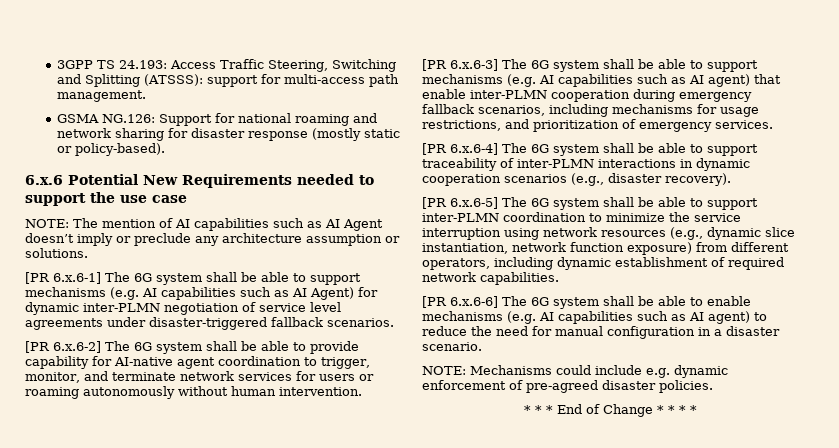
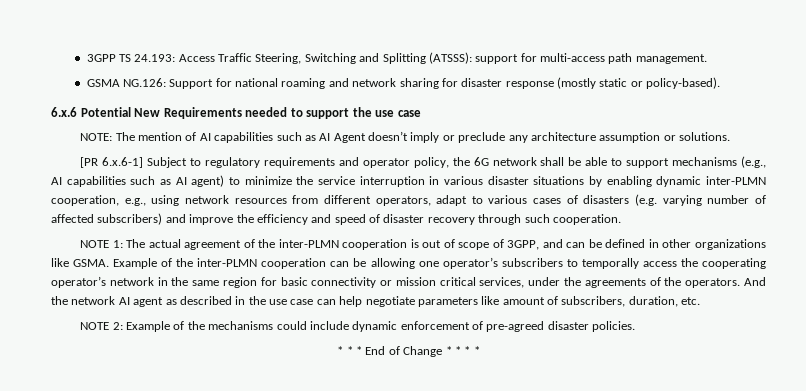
[105,272,361,285] [25,287,378,300] [25,302,341,315] [25,317,394,330] [25,341,359,354] [25,356,370,369] [25,371,374,383] [25,386,362,399] [422,59,758,72] [422,74,781,87] [422,89,752,102] [422,104,759,117] [422,119,773,132] [422,143,758,156] [422,158,750,171] [422,173,731,186] [422,197,758,210] [422,212,741,222] [422,227,795,240] [422,242,789,255] [422,257,784,270] [422,272,559,285] [422,296,751,309] [422,311,536,324] The 6G system shall be able to support mechanisms (e.g. AI capabilities such as AI Agent) for dynamic inter-PLMN negotiation of service level agreements under disaster-triggered fallback scenarios. // [PR 6.x.6-2] The 6G system shall be able to provide capability for AI-native agent coordination to trigger, monitor, and terminate network services for users or roaming autonomously without human intervention. // [PR 6.x.6-3] The 6G system shall be able to support mechanisms (e.g. AI capabilities such as AI agent) that enable inter-PLMN cooperation during emergency fallback scenarios, including mechanisms for usage restrictions, and prioritization of emergency services. // [PR 6.x.6-4] The 6G system shall be able to support traceability of inter-PLMN interactions in dynamic cooperation scenarios (e.g., disaster recovery). // [PR 6.x.6-5] The 6G system shall be able to support inter-PLMN coordination to minimize the service interruption using network resources (e.g., dynamic slice instantiation, network function exposure) from different operators, including dynamic establishment of required network capabilities. // [PR 6.x.6-6] The 6G system shall be able to enable mechanisms (e.g. -> [147,156,767,168] Subject to regulatory requirements and operator policy, the 6G network shall be able to support mechanisms (e.g.,
[422,326,780,339] [422,342,482,351] [422,365,552,375] reduce the need for manual configuration in a disaster scenario. // NOTE: Mechanisms -> [244,176,766,187] [51,194,766,206] [51,213,621,225] [80,239,766,250] [51,257,766,269] [51,276,766,288] [51,296,701,307] [80,321,274,332] minimize the service interruption in various disaster situations by enabling dynamic inter-PLMN cooperation, e.g., using network resources from different operators, adapt to various cases of disasters (e.g. varying number of affected subscribers) and improve the efficiency and speed of disaster recovery through such cooperation. // NOTE 1: The actual agreement of the inter-PLMN cooperation is out of scope of 3GPP, and can be defined in other organizations like GSMA. Example of the inter-PLMN cooperation can be allowing one operator’s subscribers to temporally access the cooperating operator’s network in the same region for basic connectivity or mission critical services, under the agreements of the operators. And the network AI agent as described in the use case can help negotiate parameters like amount of subscribers, duration, etc. // NOTE 2: Example of the mechanisms
[646,368,670,378] e.g. -> (349, 325) none

